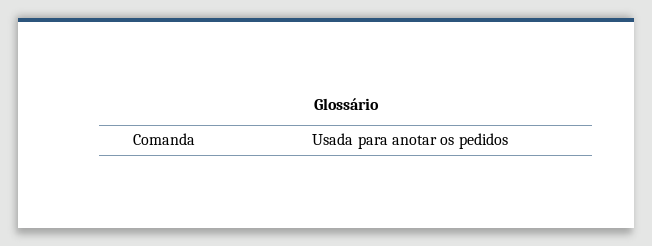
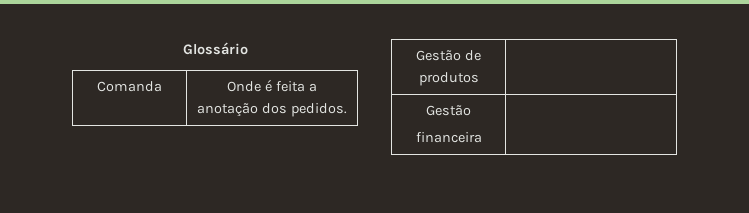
[312,133,508,149] Usada para anotar os pedidos -> [227,79,317,92] [197,103,347,117] [416,50,481,61] [418,72,479,86] [426,105,471,116] [415,132,482,143] Onde é feita a anotação dos pedidos. // Gestão de produtos | // Gestão // financeira |

